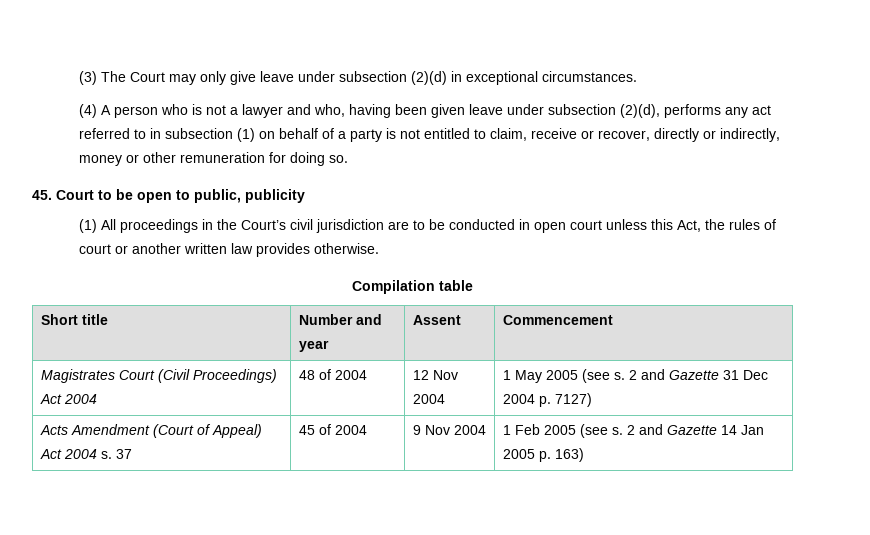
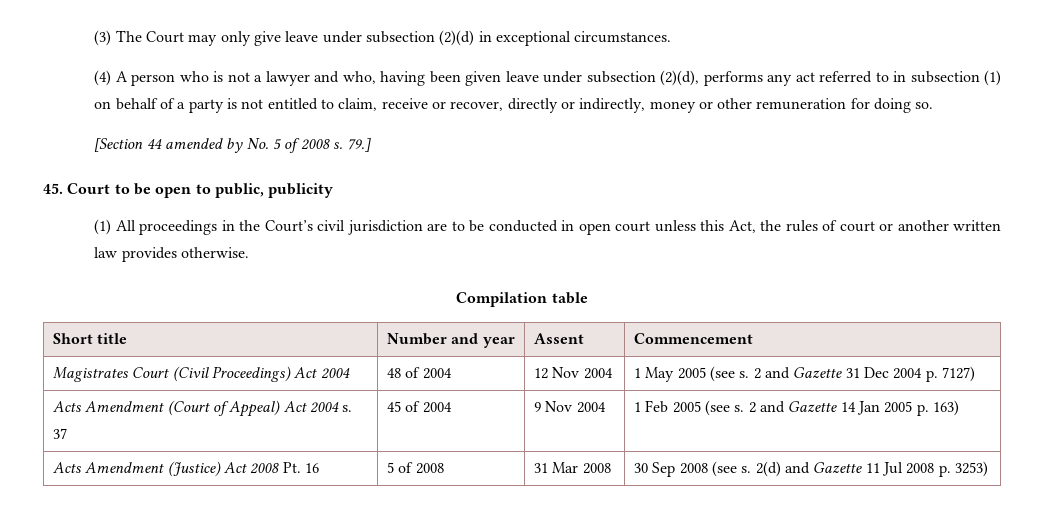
(348, 159) none -> [94,138,372,153] // [Section 44 amended by No. 5 of 2008 s. 79.]
(584, 455) none -> [53,461,320,477] [387,462,444,474] [534,462,611,474] [634,461,988,477] // Acts Amendment (Justice) Act 2008 Pt. 16 | 5 of 2008 | 31 Mar 2008 | 30 Sep 2008 (see s. 2(d) and Gazette 11 Jul 2008 p. 3253)

